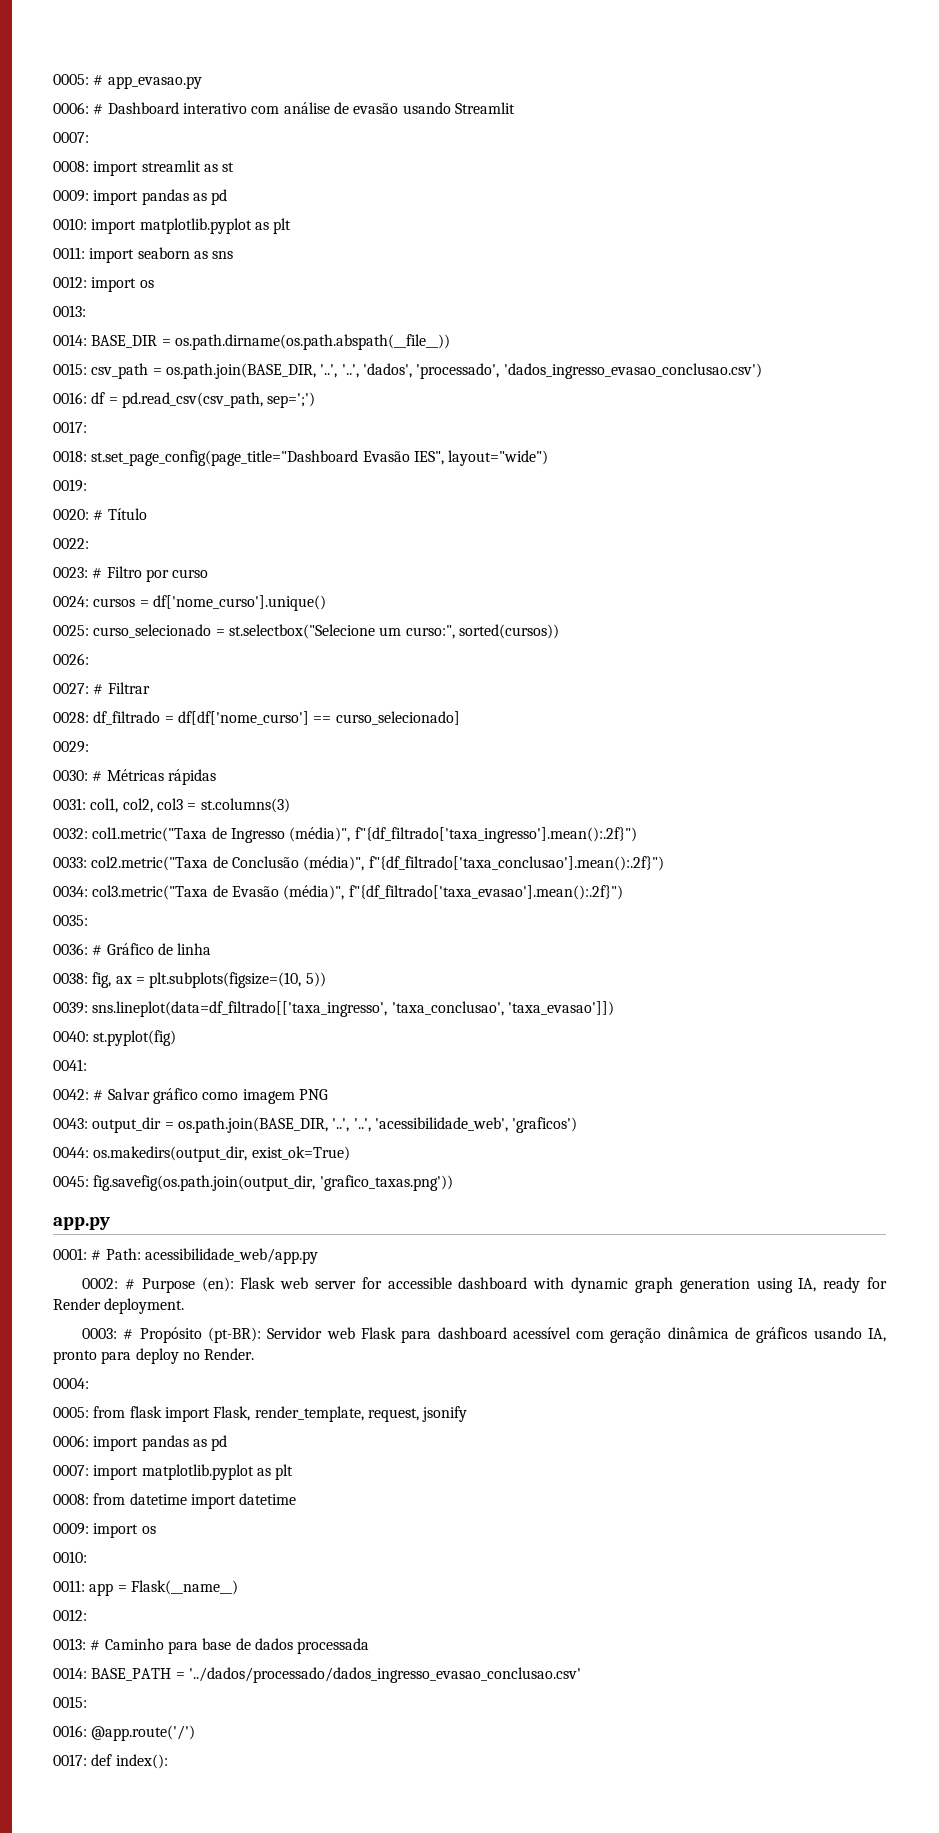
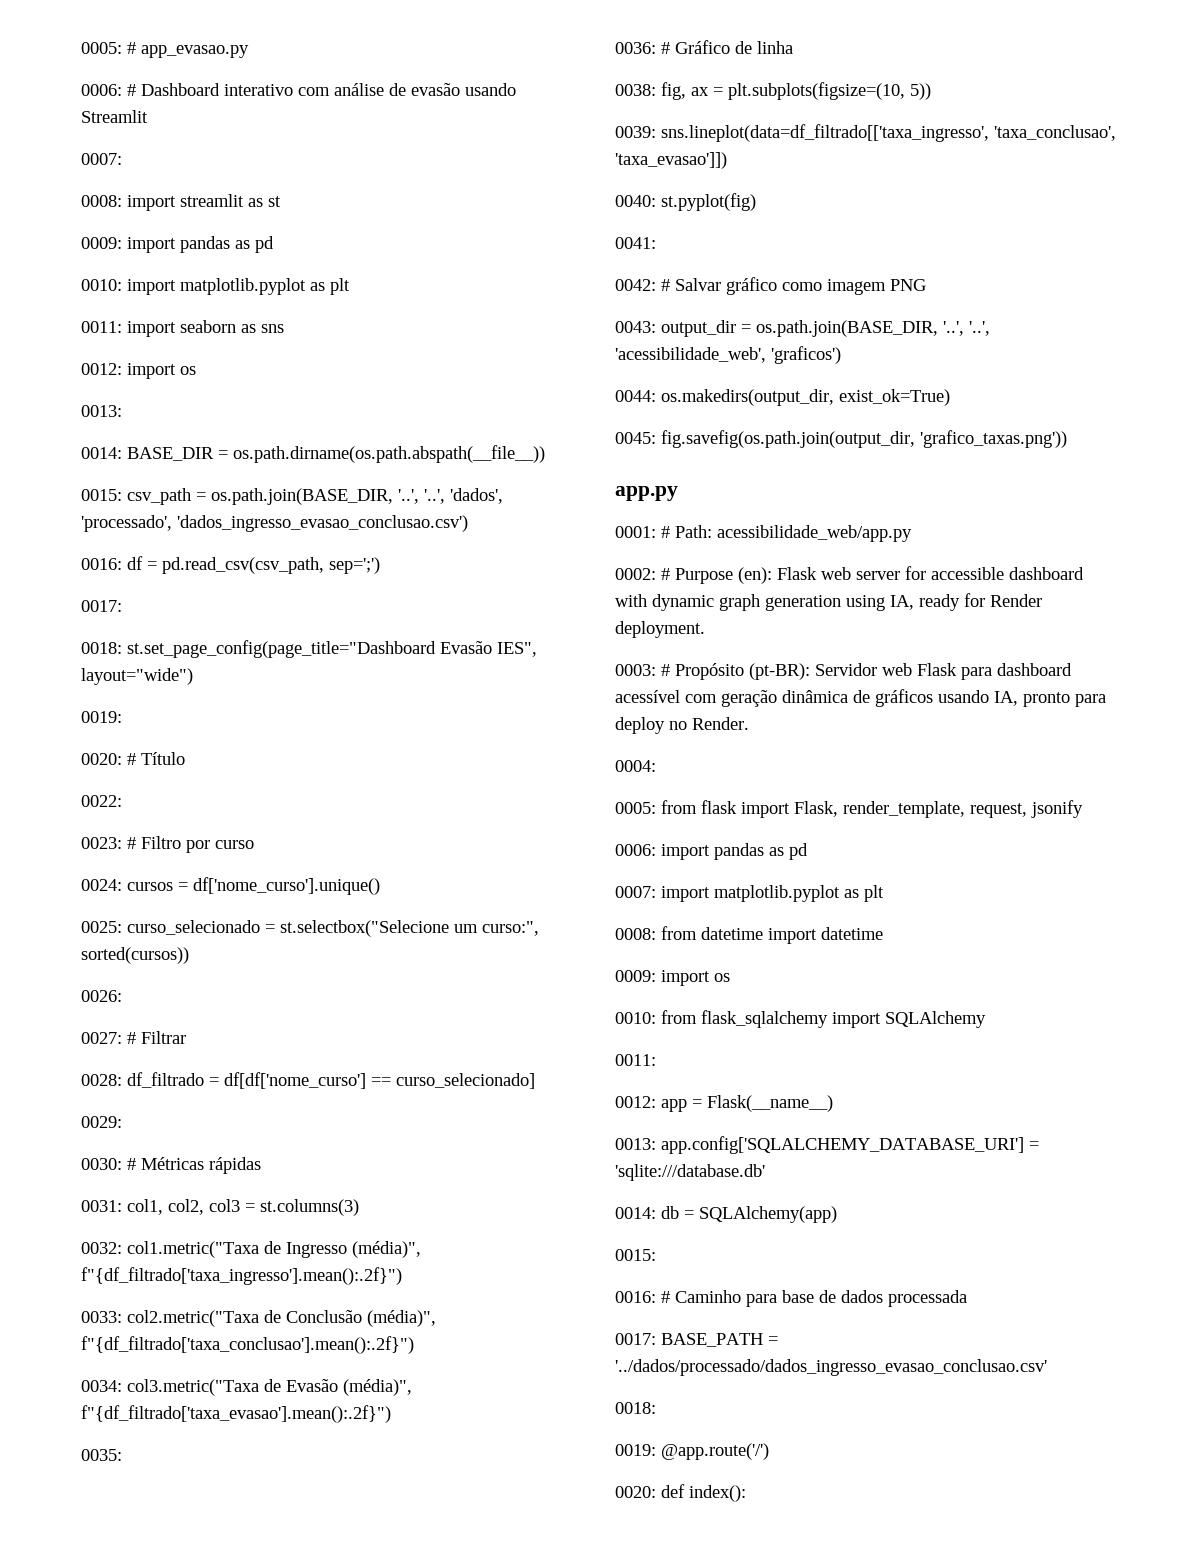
[53,1580,85,1592] // 0011: -> [661,1010,986,1028] [615,1054,656,1066] [615,1096,656,1108] from flask_sqlalchemy import SQLAlchemy // 0011: // 0012:
[53,1609,87,1621] [53,1638,86,1650] 0012: // 0013: -> [615,1136,1039,1154] [615,1164,765,1181] [615,1206,837,1223] [615,1249,656,1261] [615,1291,656,1303] 0013: app.config['SQLALCHEMY_DATABASE_URI'] = 'sqlite:///database.db' // 0014: db = SQLAlchemy(app) // 0015: // 0016:
[53,1667,87,1679] 0014: -> [615,1333,656,1345] 0017:
[53,1696,87,1708] [53,1725,87,1737] 0015: // 0016: -> [615,1402,656,1414] [615,1444,656,1456] 0018: // 0019:
[53,1754,87,1766] 0017: -> [615,1486,656,1498] 0020:

